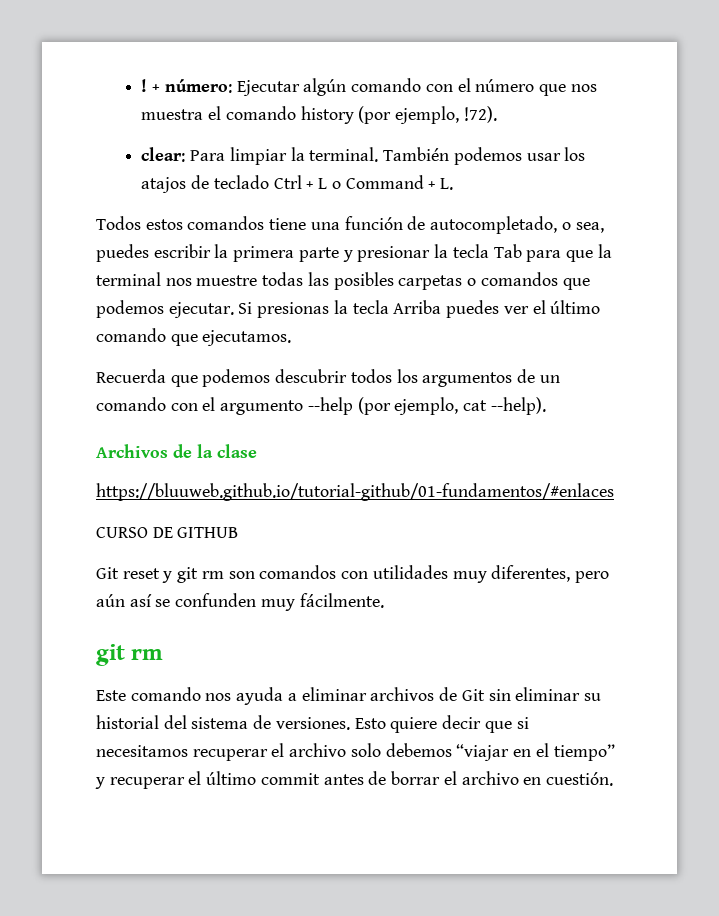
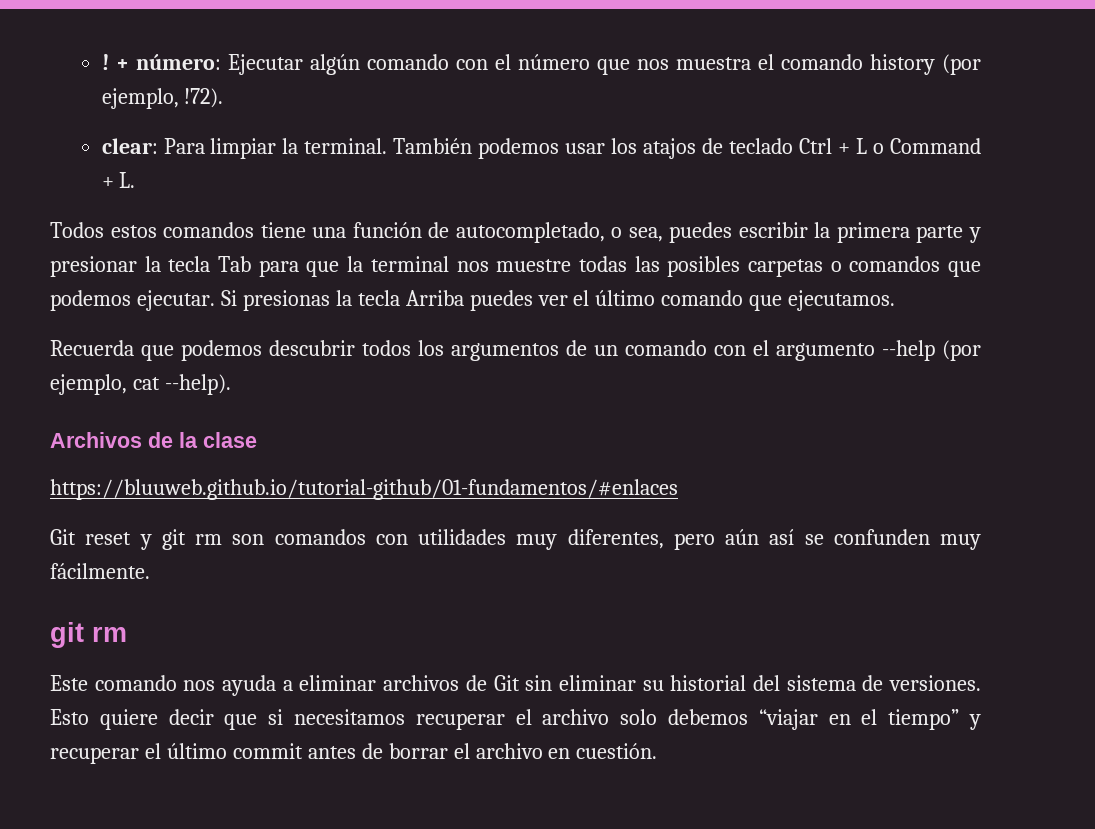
[96,527,239,538] // CURSO DE GITHUB -> (678, 489) none

